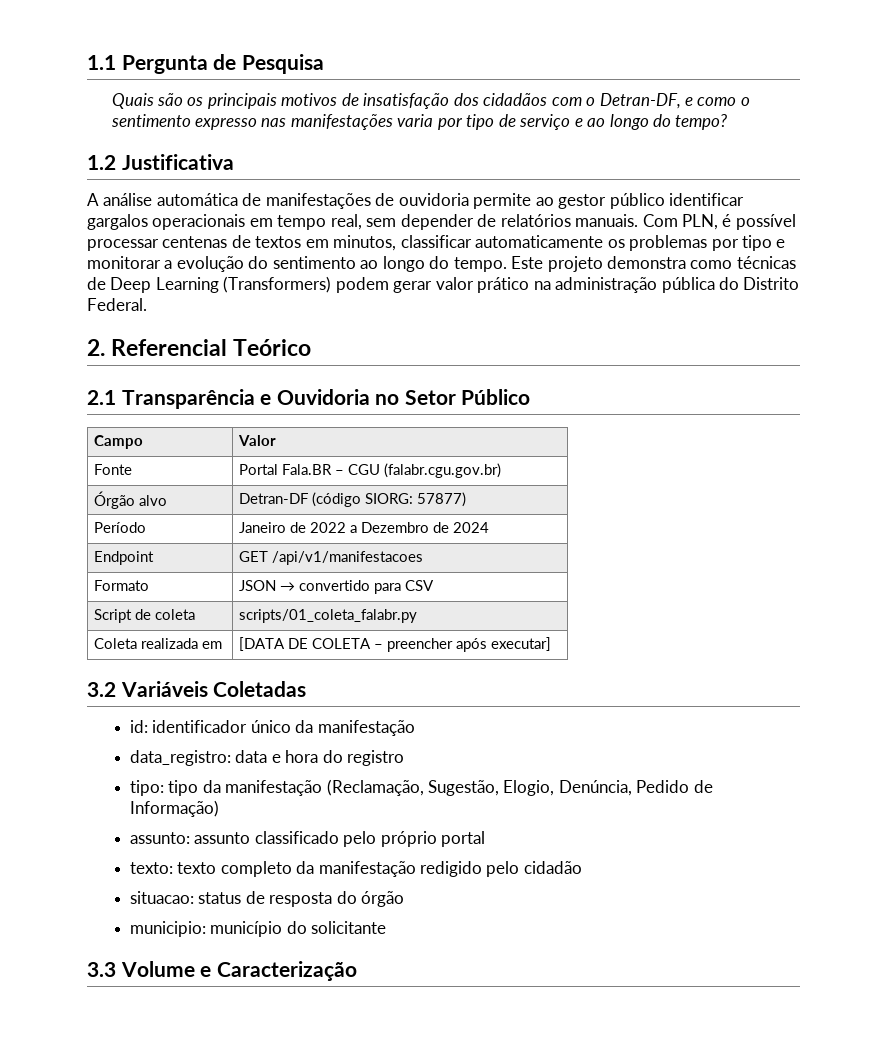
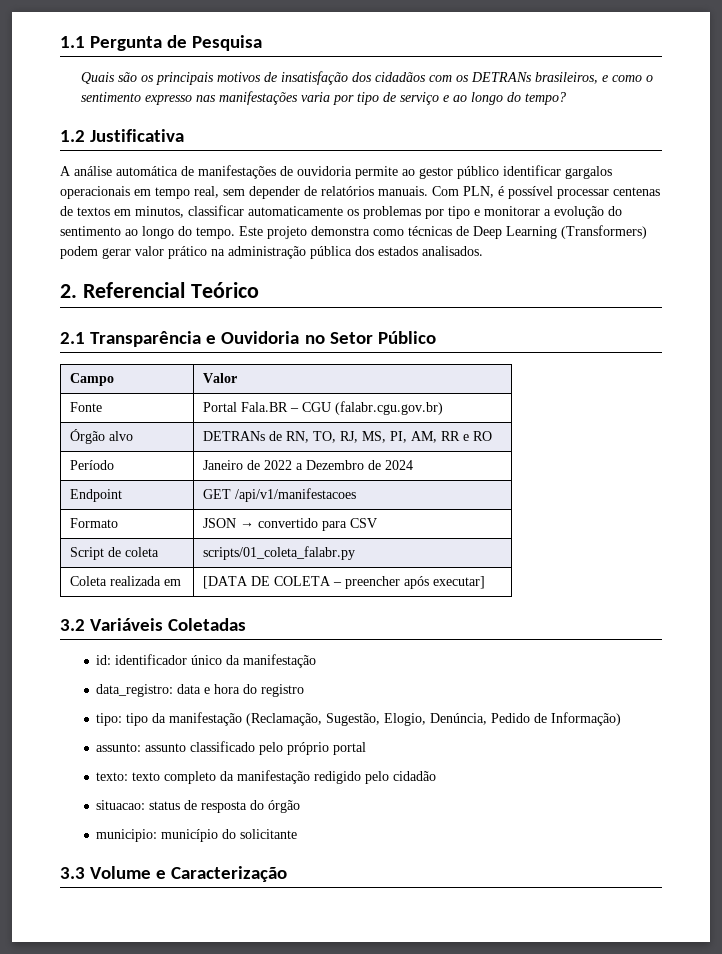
[586,93,681,109] o Detran-DF, -> [455,72,598,84] os DETRANs brasileiros,
[719,277,800,290] [87,298,147,311] do Distrito Federal. -> [355,246,483,256] dos estados analisados.
[239,492,467,507] Detran-DF (código SIORG: 57877) -> [202,431,492,443] DETRANs de RN, TO, RJ, MS, PI, AM, RR e RO

